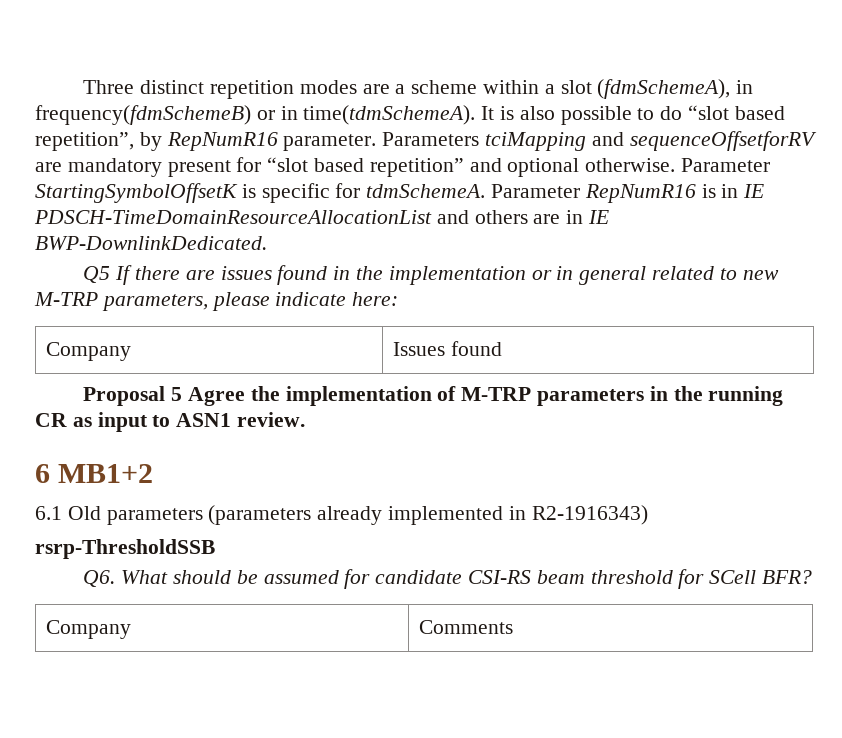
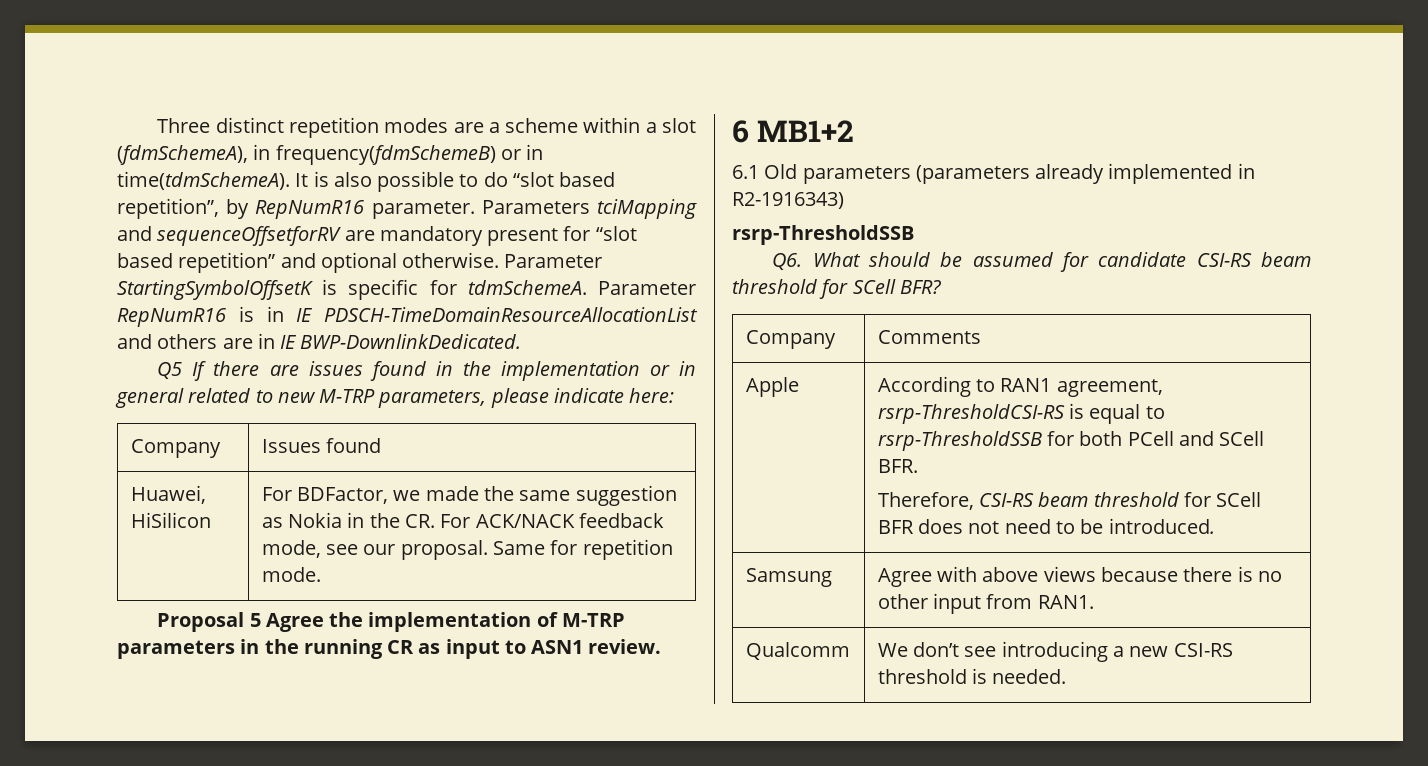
(502, 348) none -> [130,485,206,504] [130,512,211,528] [261,485,677,506] [261,512,664,528] [261,539,673,560] [261,567,321,582] // Huawei, HiSilicon | For BDFactor, we made the same suggestion as Nokia in the CR. For ACK/NACK feedback mode, see our proposal. Same for repetition mode.
(514, 627) none -> [745,377,799,397] [877,376,1163,397] [877,403,1165,424] [877,431,1265,451] [877,459,918,473] [877,492,1262,510] [877,518,1215,534] [745,568,832,587] [877,566,1282,587] [877,593,1094,614] [745,642,850,660] [877,641,1233,662] [877,668,1067,684] // Apple | According to RAN1 agreement, rsrp-ThresholdCSI-RS is equal to rsrp-ThresholdSSB for both PCell and SCell BFR. // Therefore, CSI-RS beam threshold for SCell BFR does not need to be introduced. // Samsung | Agree with above views because there is no other input from RAN1. // Qualcomm | We don’t see introducing a new CSI-RS threshold is needed.

